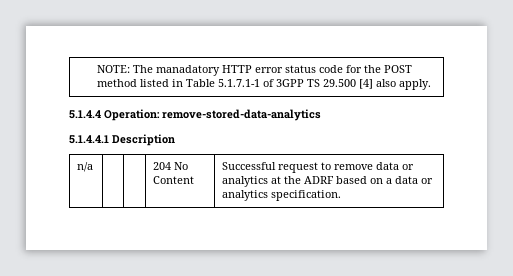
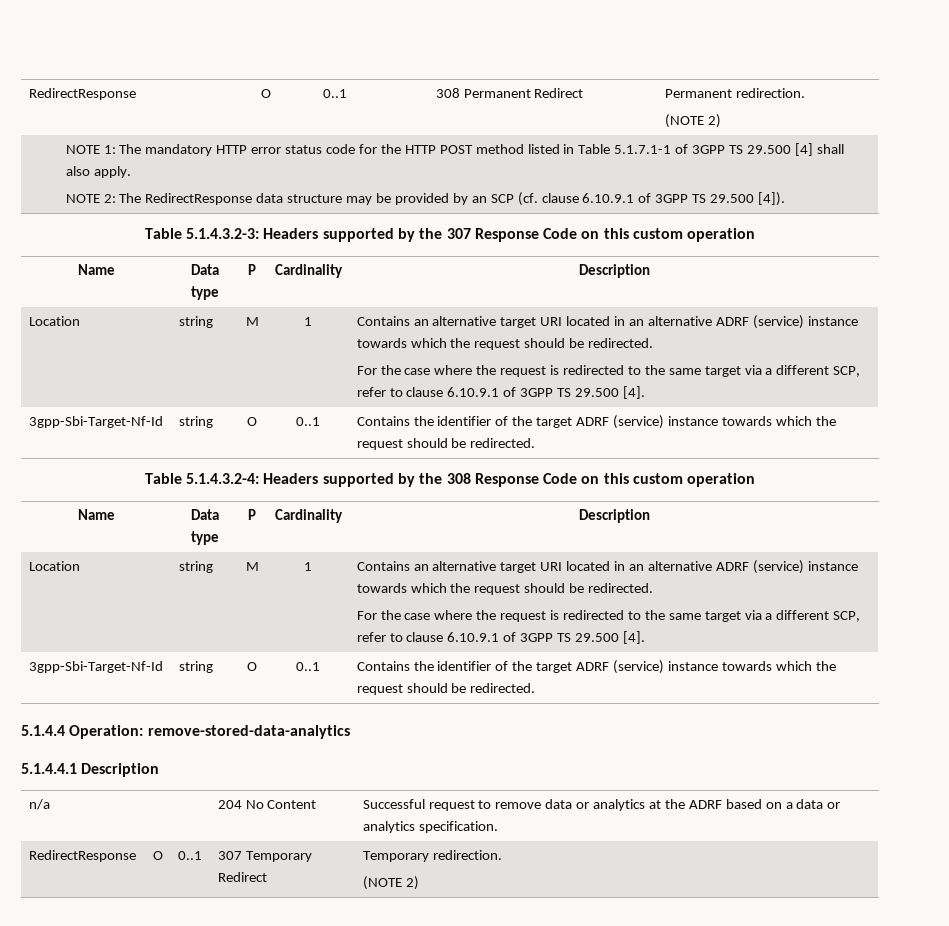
[97,65,221,76] NOTE: The manadatory -> [28,88,136,100] [261,89,271,98] [322,89,347,98] [435,88,584,98] [664,88,805,98] [664,114,721,128] [65,144,213,156] RedirectResponse | O | 0..1 | 308 Permanent Redirect | Permanent redirection. // (NOTE 2) // NOTE 1: The mandatory
(382, 69) none -> [404,145,436,154] HTTP
(374, 84) none -> [816,144,844,154] shall
(432, 84) none -> [65,192,786,206] [144,228,756,242] [78,264,115,275] [190,264,219,275] [190,286,219,300] [248,264,256,275] [274,264,343,278] [578,264,650,278] [28,316,80,326] [178,316,213,328] [245,317,259,326] [304,317,312,326] [356,315,858,329] [356,338,654,350] [356,365,861,377] [356,386,645,399] [28,416,163,428] [178,416,213,428] [247,417,257,426] [296,417,320,426] [356,415,836,429] [356,438,536,450] [144,473,756,487] [78,509,115,520] [190,509,219,520] [190,531,219,545] [248,509,256,520] [274,509,343,523] [578,509,650,523] [28,561,80,571] [178,561,213,573] [245,562,259,571] [304,562,312,571] [356,560,858,574] [356,583,654,595] [356,610,861,622] [356,631,645,644] [28,661,163,673] [178,661,213,673] [247,662,257,671] [296,662,320,671] [356,660,836,674] [356,683,536,695] // NOTE 2: The RedirectResponse data structure may be provided by an SCP (cf. clause 6.10.9.1 of 3GPP TS 29.500 [4]). // Table 5.1.4.3.2-3: Headers supported by the 307 Response Code on this custom operation // Name | Data type | P | Cardinality | Description // Location | string | M | 1 | Contains an alternative target URI located in an alternative ADRF (service) instance towards which the request should be redirected. // For the case where the request is redirected to the same target via a different SCP, refer to clause 6.10.9.1 of 3GPP TS 29.500 [4]. // 3gpp-Sbi-Target-Nf-Id | string | O | 0..1 | Contains the identifier of the target ADRF (service) instance towards which the request should be redirected. // Table 5.1.4.3.2-4: Headers supported by the 308 Response Code on this custom operation // Name | Data type | P | Cardinality | Description // Location | string | M | 1 | Contains an alternative target URI located in an alternative ADRF (service) instance towards which the request should be redirected. // For the case where the request is redirected to the same target via a different SCP, refer to clause 6.10.9.1 of 3GPP TS 29.500 [4]. // 3gpp-Sbi-Target-Nf-Id | string | O | 0..1 | Contains the identifier of the target ADRF (service) instance towards which the request should be redirected.
(342, 195) none -> [28,850,136,862] [152,851,163,860] [177,851,202,860] [217,851,312,862] [217,872,267,882] [362,850,502,862] [362,876,419,890] // RedirectResponse | O | 0..1 | 307 Temporary Redirect | Temporary redirection. // (NOTE 2)

